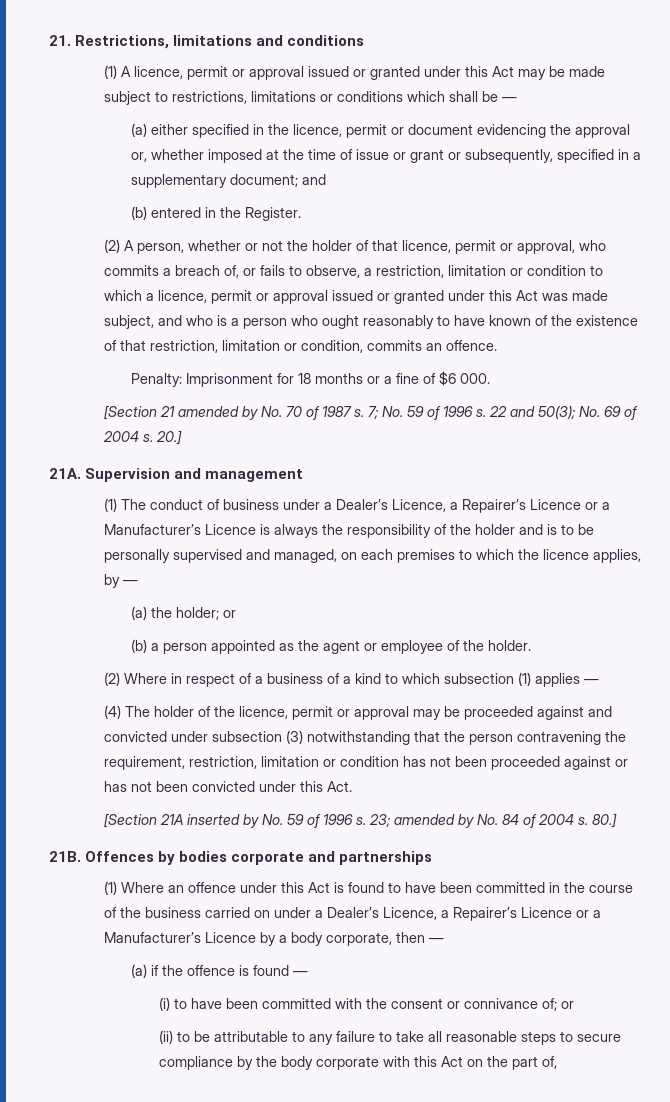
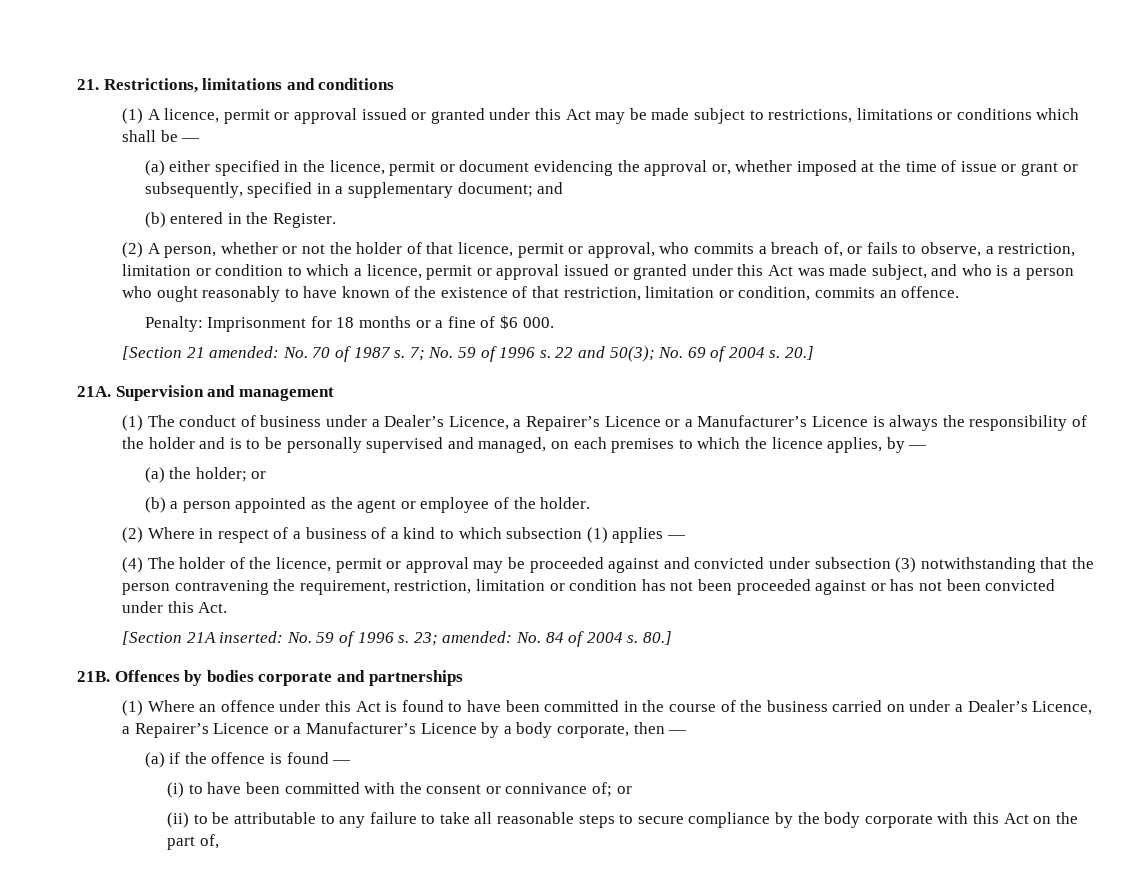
[177,406,258,420] amended by -> [209,346,280,358] amended:
[186,814,259,828] inserted by -> [219,631,284,643] inserted:
[393,814,474,828] amended by -> [442,631,513,643] amended:

